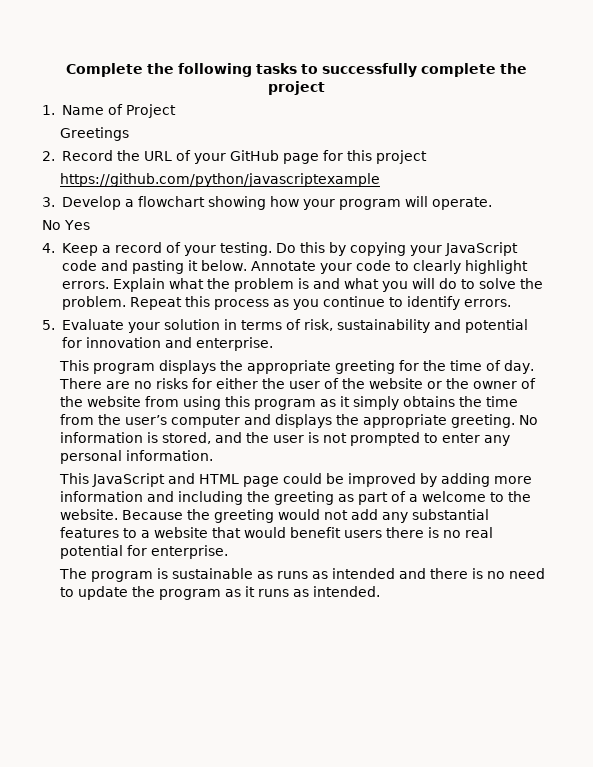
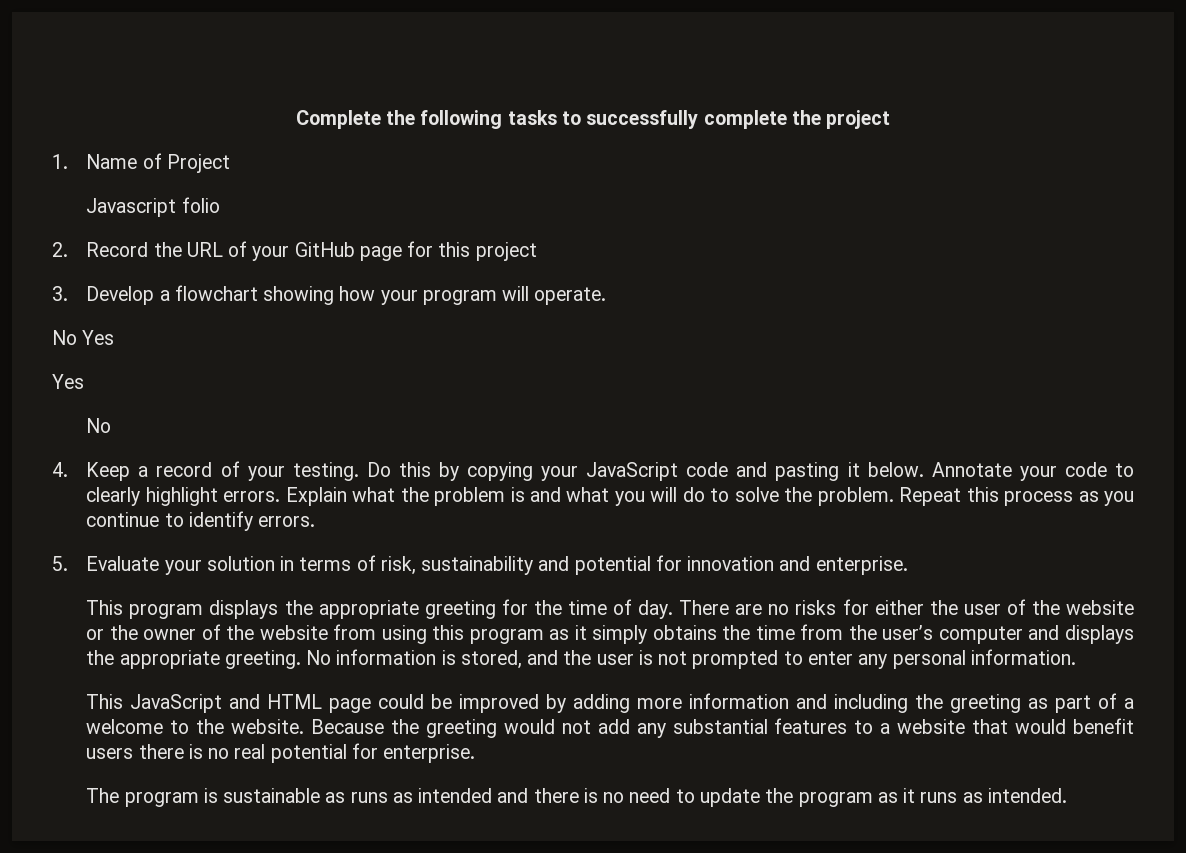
[60,127,130,141] Greetings -> [86,197,220,217] Javascript folio
[60,173,381,187] // https://github.com/python/javascriptexample -> (537, 251) none
(90, 225) none -> [52,374,84,389] [86,418,112,433] // Yes // No

